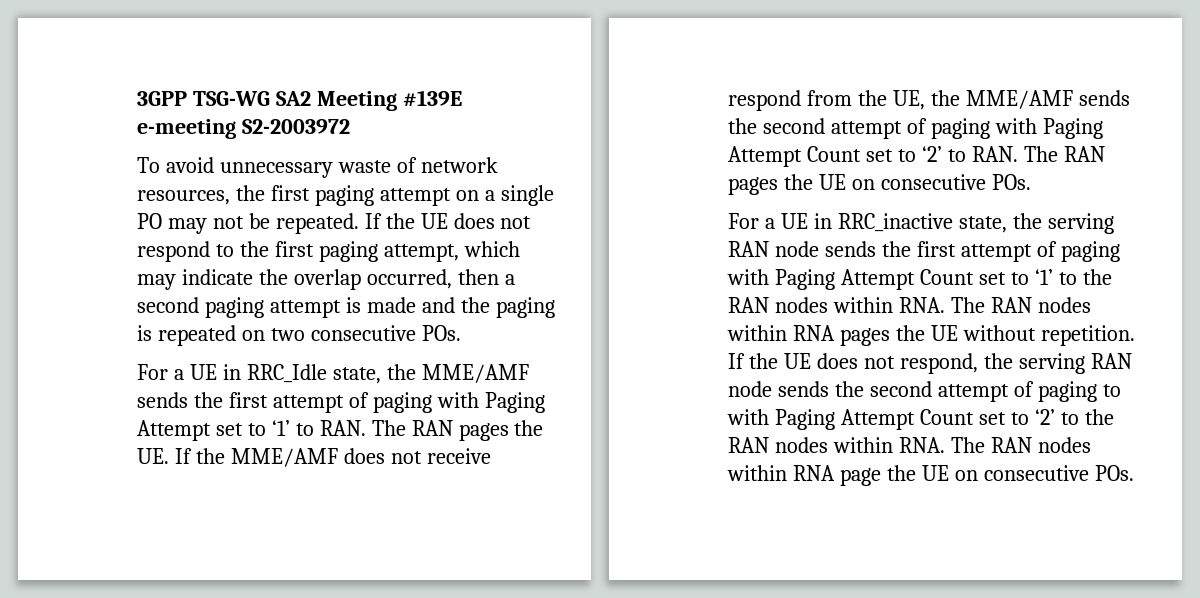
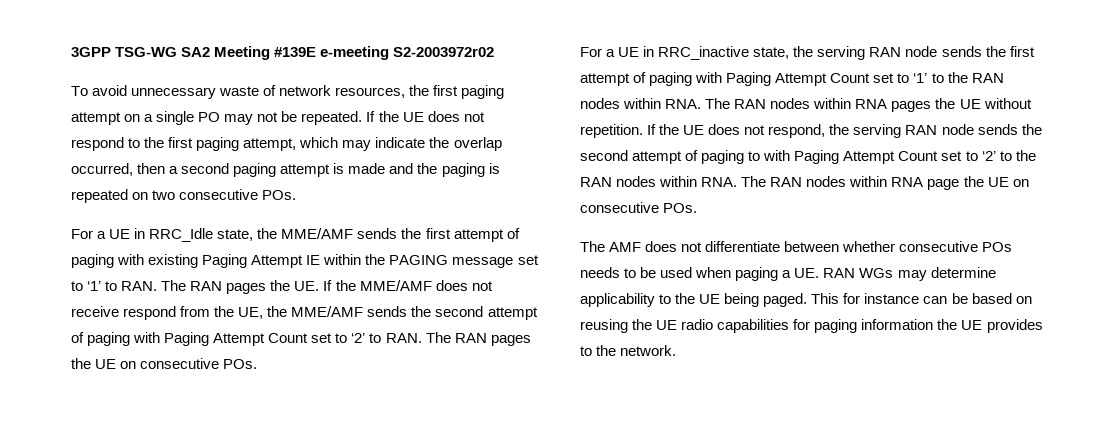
[241,119,350,134] S2-2003972 -> [393,47,495,57] S2-2003972r02
[484,392,545,413] [137,420,211,441] Paging Attempt -> [148,254,514,268] existing Paging Attempt IE within the PAGING message
(1134, 473) none -> [580,241,1013,252] [580,267,996,281] [580,293,1032,307] [580,319,1043,333] [580,345,677,356] // The AMF does not differentiate between whether consecutive POs needs to be used when paging a UE. RAN WGs may determine applicability to the UE being paged. This for instance can be based on reusing the UE radio capabilities for paging information the UE provides to the network.

